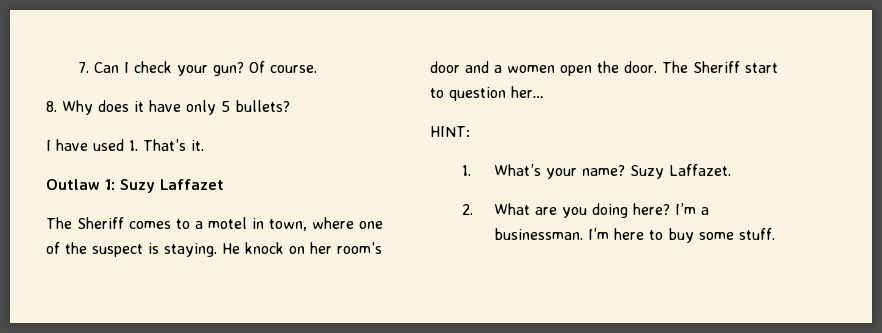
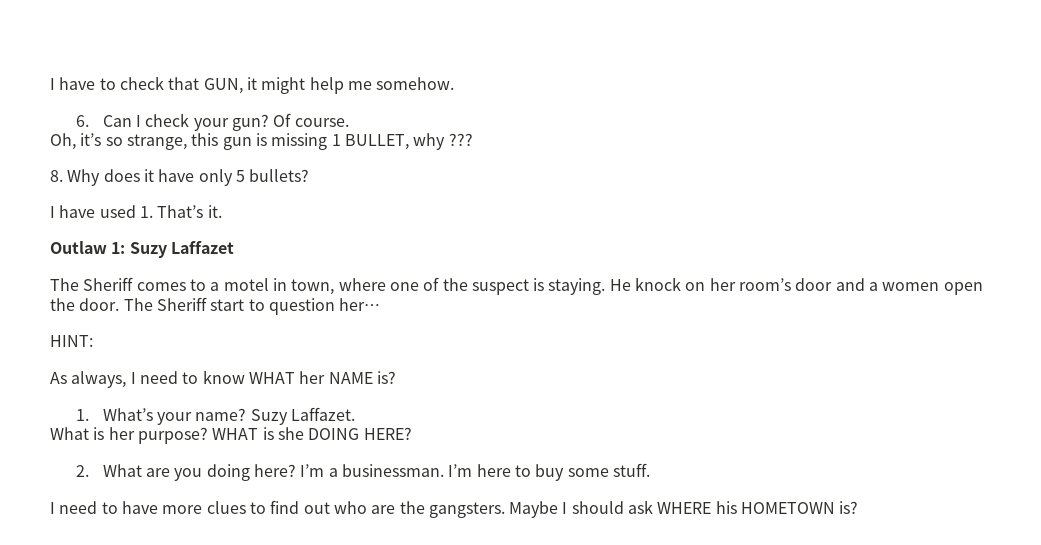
[77,62,89,73] 7. -> [50,76,455,94] [76,115,90,127] I have to check that GUN, it might help me somehow. // 6.
(317, 69) none -> [50,133,473,150] // Oh, it’s so strange, this gun is missing 1 BULLET, why ???
(470, 131) none -> [50,370,396,388] // As always, I need to know WHAT her NAME is?
(731, 170) none -> [50,427,412,444] // What is her purpose? WHAT is she DOING HERE?
(775, 234) none -> [50,500,859,518] // I need to have more clues to find out who are the gangsters. Maybe I should ask WHERE his HOMETOWN is?

